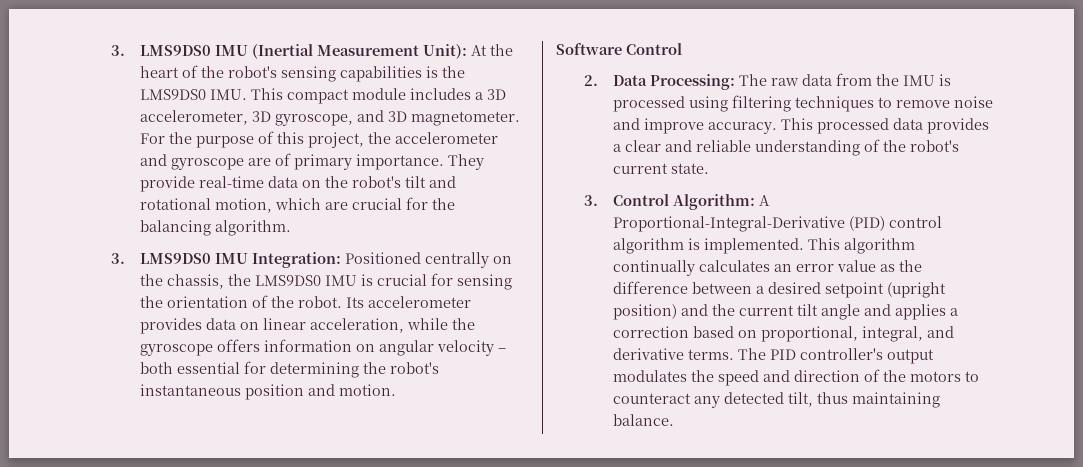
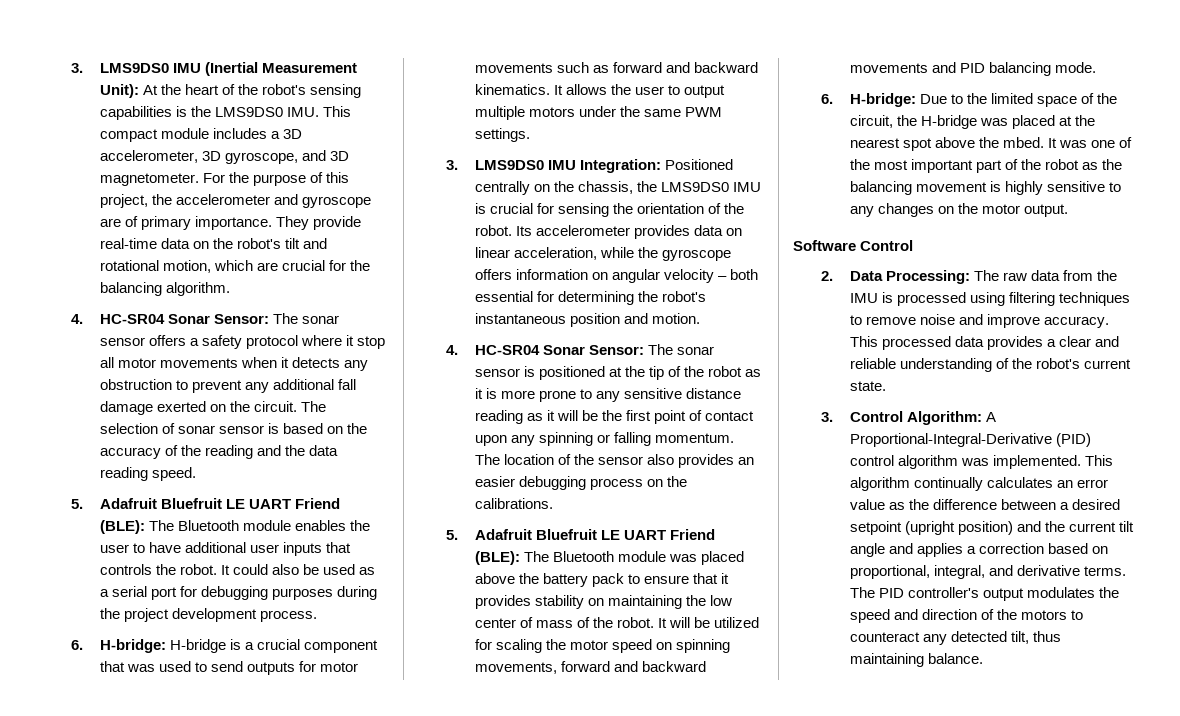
(291, 228) none -> [71,313,340,324] [99,335,386,349] [99,357,369,371] [99,379,357,393] [99,401,327,415] [99,423,368,434] [99,445,339,459] [99,467,196,481] [71,498,341,509] [99,520,371,534] [99,542,352,556] [99,564,376,575] [99,586,378,600] [99,608,318,622] [71,639,379,653] [99,661,359,675] [474,62,759,73] [474,84,726,98] [474,106,723,120] [474,128,530,142] // 4. HC-SR04 Sonar Sensor: The sonar sensor offers a safety protocol where it stop all motor movements when it detects any obstruction to prevent any additional fall damage exerted on the circuit. The selection of sonar sensor is based on the accuracy of the reading and the data reading speed. // 5. Adafruit Bluefruit LE UART Friend (BLE): The Bluetooth module enables the user to have additional user inputs that controls the robot. It could also be used as a serial port for debugging purposes during the project development process. // 6. H-bridge: H-bridge is a crucial component that was used to send outputs for motor movements such as forward and backward kinematics. It allows the user to output multiple motors under the same PWM settings.
(396, 390) none -> [446,344,715,355] [474,366,762,380] [474,388,742,402] [474,410,755,424] [474,432,735,446] [474,454,755,468] [474,476,688,490] [474,498,553,509] [446,529,716,540] [474,551,745,565] [474,573,730,587] [474,595,733,609] [474,617,760,628] [474,639,731,653] [474,661,707,674] [849,62,1097,76] [821,93,1118,107] [849,115,1096,129] [849,137,1133,151] [849,159,1123,173] [849,181,1122,195] [849,203,1069,217] // 4. HC-SR04 Sonar Sensor: The sonar sensor is positioned at the tip of the robot as it is more prone to any sensitive distance reading as it will be the first point of contact upon any spinning or falling momentum. The location of the sensor also provides an easier debugging process on the calibrations. // 5. Adafruit Bluefruit LE UART Friend (BLE): The Bluetooth module was placed above the battery pack to ensure that it provides stability on maintaining the low center of mass of the robot. It will be utilized for scaling the motor speed on spinning movements, forward and backward movements and PID balancing mode. // 6. H-bridge: Due to the limited space of the circuit, the H-bridge was placed at the nearest spot above the mbed. It was one of the most important part of the robot as the balancing movement is highly sensitive to any changes on the motor output.
[687,238,700,250] is -> [961,458,990,466] was

